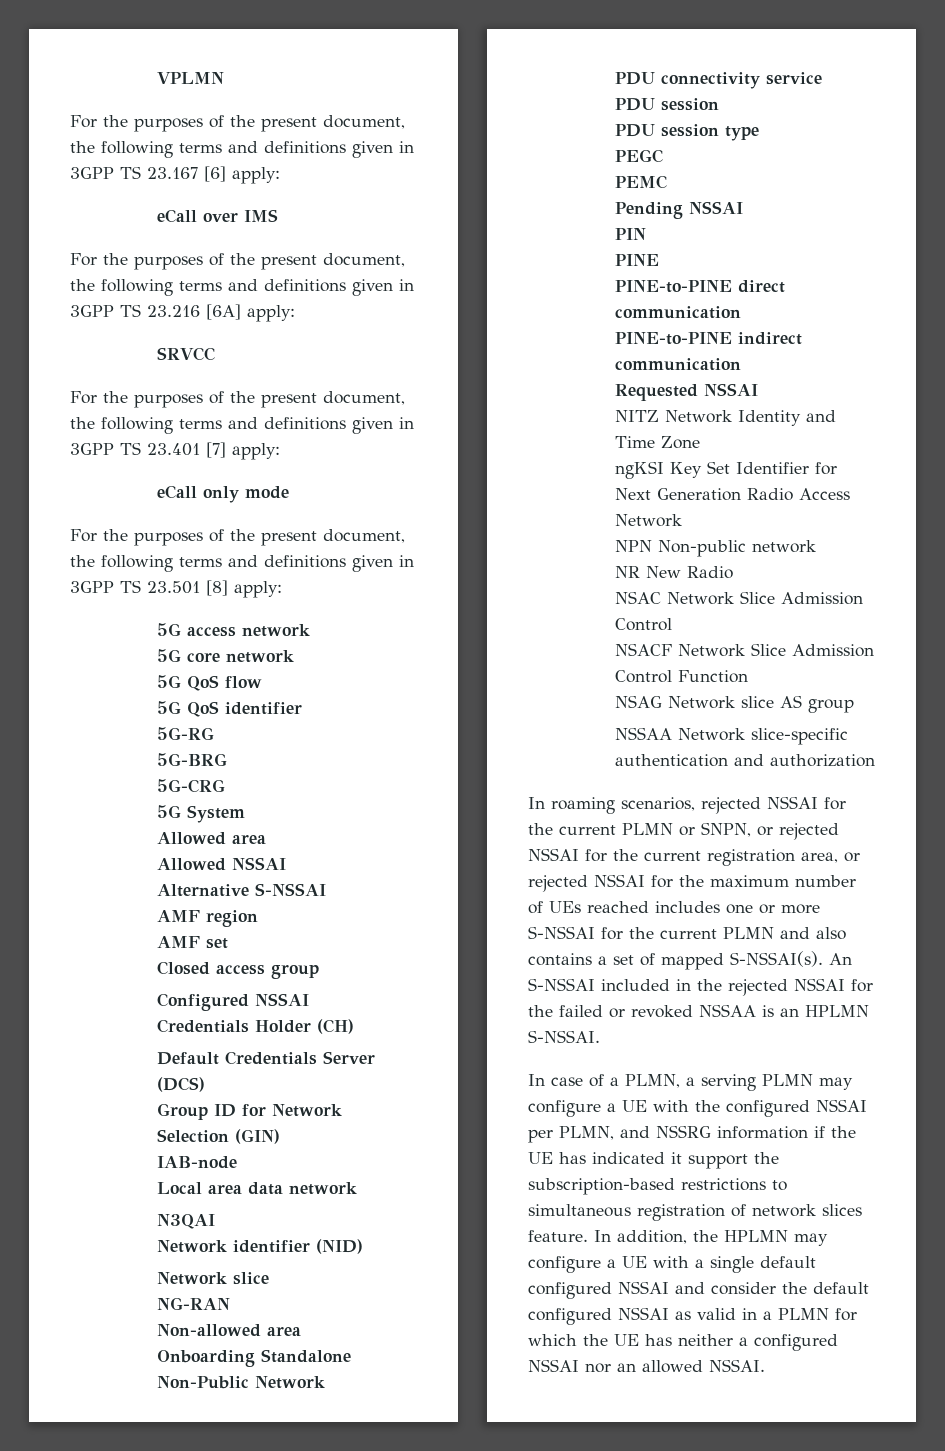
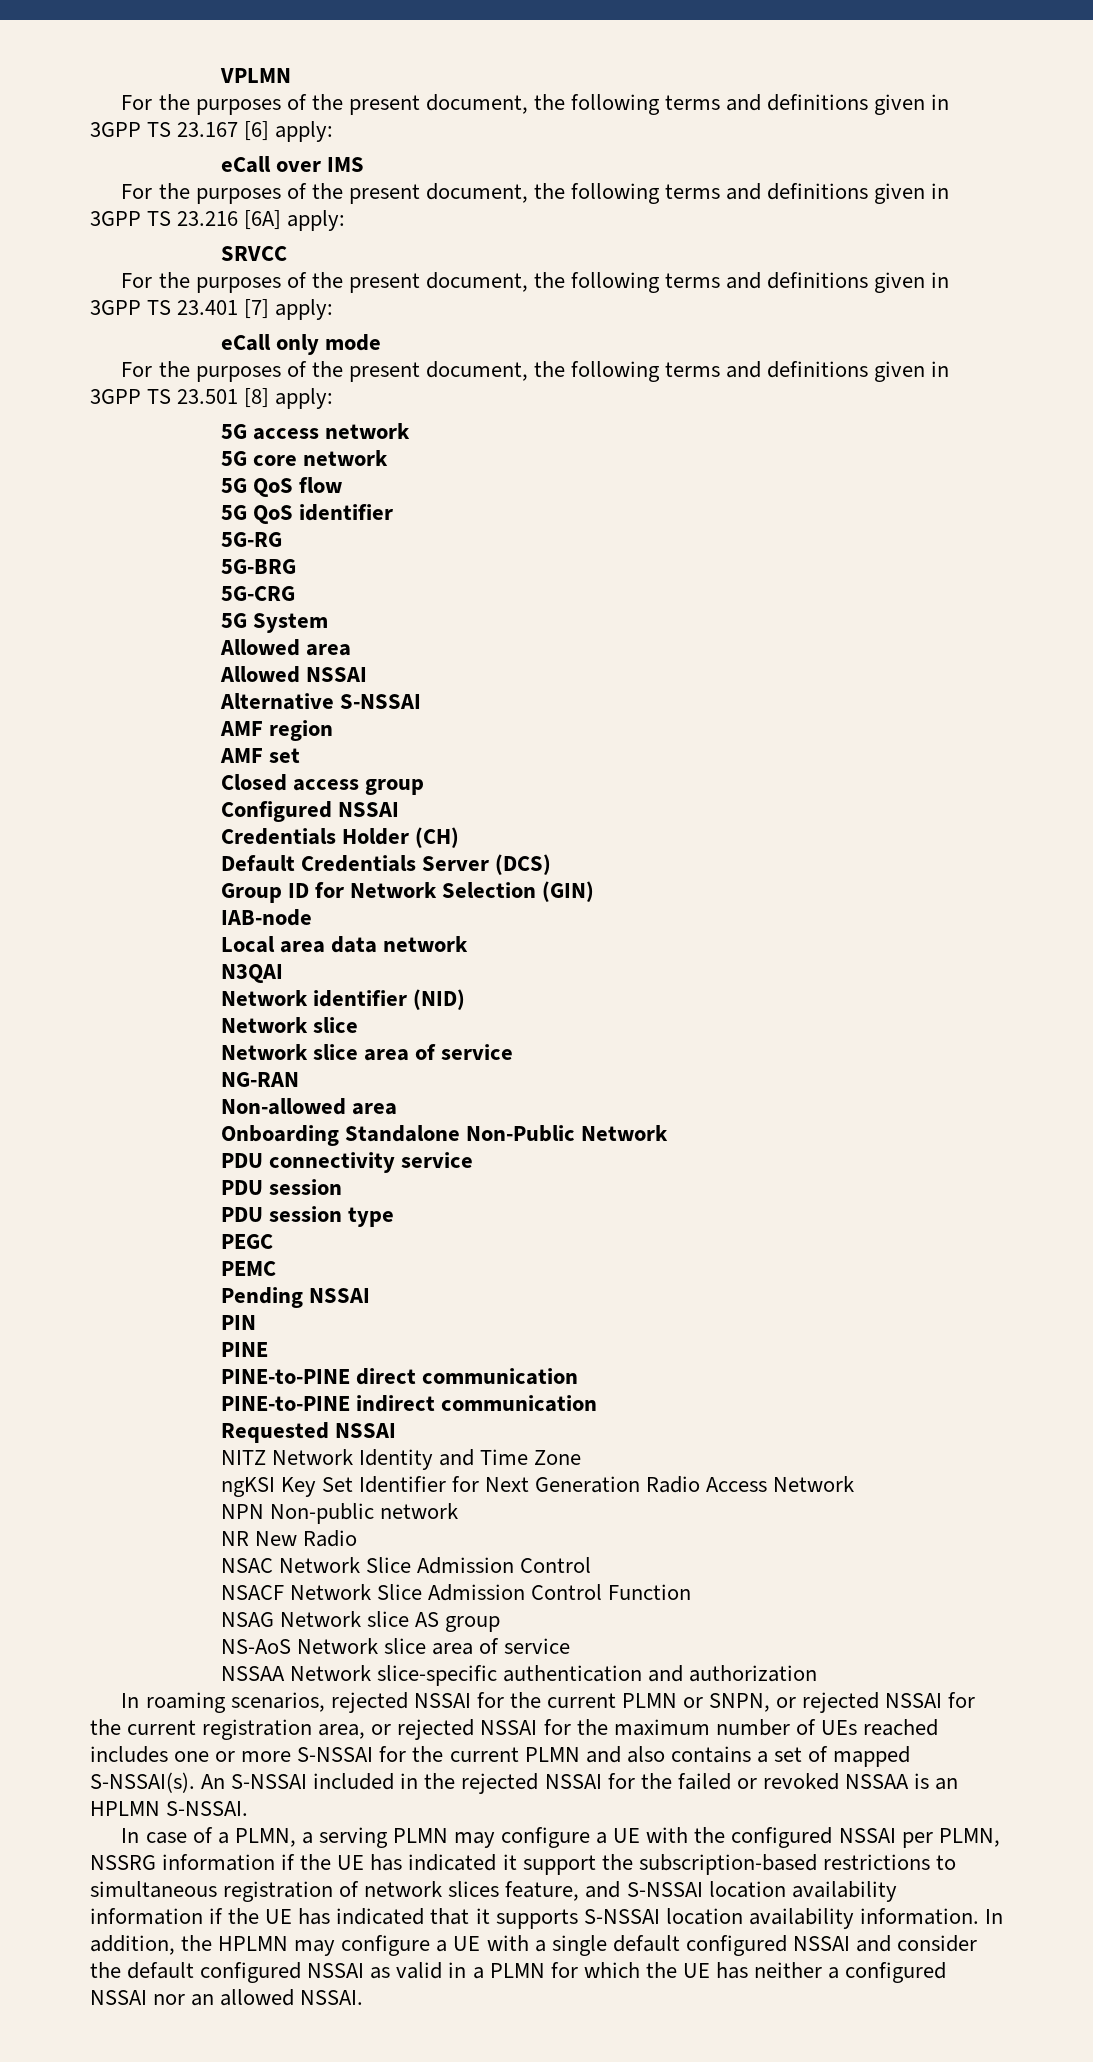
(269, 1278) none -> [220,1044,514,1061] // Network slice area of service
(854, 706) none -> [220,1638,571,1655] // NS-AoS Network slice area of service
[620,1126,650,1138] and -> (1000, 1837) none
[528,1230,588,1242] feature. -> [505,1881,897,1902] [90,1908,979,1929] feature, and S-NSSAI location availability information if the UE has indicated that it supports S-NSSAI location availability information.

